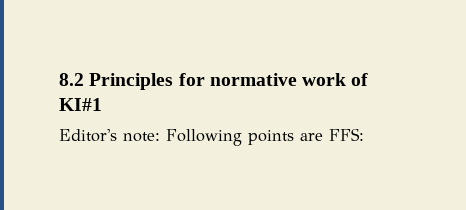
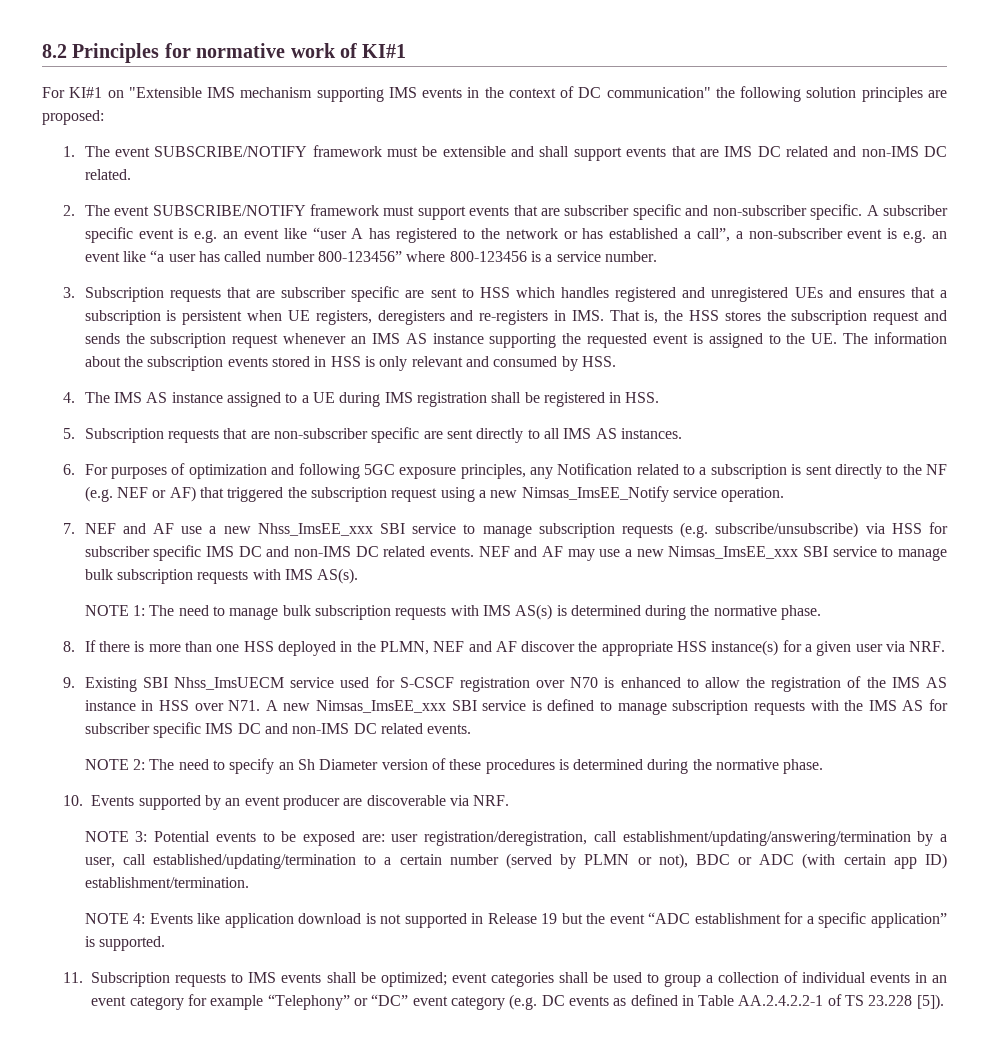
[59,128,364,146] Editor's note: Following points are FFS: -> [42,86,948,102] [42,110,104,125] [63,145,948,161] [84,169,131,180] [63,204,949,220] [84,227,948,243] [84,250,657,262] [63,286,948,302] [84,310,947,325] [84,332,948,348] [84,356,616,371] [63,392,660,407] [63,427,682,443] [63,463,947,479] [84,486,785,502] [63,522,948,538] [84,545,948,561] [84,568,359,584] [84,604,822,620] [63,640,946,656] [63,676,947,692] [84,699,948,715] [84,722,472,738] [84,758,824,774] [63,795,510,810] [84,831,948,846] [84,853,947,869] [84,877,249,888] [84,912,948,928] [84,936,165,951] [63,971,948,987] [91,994,944,1010] For KI#1 on "Extensible IMS mechanism supporting IMS events in the context of DC communication" the following solution principles are proposed: // 1. The event SUBSCRIBE/NOTIFY framework must be extensible and shall support events that are IMS DC related and non-IMS DC related. // 2. The event SUBSCRIBE/NOTIFY framework must support events that are subscriber specific and non-subscriber specific. A subscriber specific event is e.g. an event like “user A has registered to the network or has established a call”, a non-subscriber event is e.g. an event like “a user has called number 800-123456” where 800-123456 is a service number. // 3. Subscription requests that are subscriber specific are sent to HSS which handles registered and unregistered UEs and ensures that a subscription is persistent when UE registers, deregisters and re-registers in IMS. That is, the HSS stores the subscription request and sends the subscription request whenever an IMS AS instance supporting the requested event is assigned to the UE. The information about the subscription events stored in HSS is only relevant and consumed by HSS. // 4. The IMS AS instance assigned to a UE during IMS registration shall be registered in HSS. // 5. Subscription requests that are non-subscriber specific are sent directly to all IMS AS instances. // 6. For purposes of optimization and following 5GC exposure principles, any Notification related to a subscription is sent directly to the NF (e.g. NEF or AF) that triggered the subscription request using a new Nimsas_ImsEE_Notify service operation. // 7. NEF and AF use a new Nhss_ImsEE_xxx SBI service to manage subscription requests (e.g. subscribe/unsubscribe) via HSS for subscriber specific IMS DC and non-IMS DC related events. NEF and AF may use a new Nimsas_ImsEE_xxx SBI service to manage bulk subscription requests with IMS AS(s). // NOTE 1: The need to manage bulk subscription requests with IMS AS(s) is determined during the normative phase. // 8. If there is more than one HSS deployed in the PLMN, NEF and AF discover the appropriate HSS instance(s) for a given user via NRF. // 9. Existing SBI Nhss_ImsUECM service used for S-CSCF registration over N70 is enhanced to allow the registration of the IMS AS instance in HSS over N71. A new Nimsas_ImsEE_xxx SBI service is defined to manage subscription requests with the IMS AS for subscriber specific IMS DC and non-IMS DC related events. // NOTE 2: The need to specify an Sh Diameter version of these procedures is determined during the normative phase. // 10. Events supported by an event producer are discoverable via NRF. // NOTE 3: Potential events to be exposed are: user registration/deregistration, call establishment/updating/answering/termination by a user, call established/updating/termination to a certain number (served by PLMN or not), BDC or ADC (with certain app ID) establishment/termination. // NOTE 4: Events like application download is not supported in Release 19 but the event “ADC establishment for a specific application” is supported. // 11. Subscription requests to IMS events shall be optimized; event categories shall be used to group a collection of individual events in an event category for example “Telephony” or “DC” event category (e.g. DC events as defined in Table AA.2.4.2.2-1 of TS 23.228 [5]).

